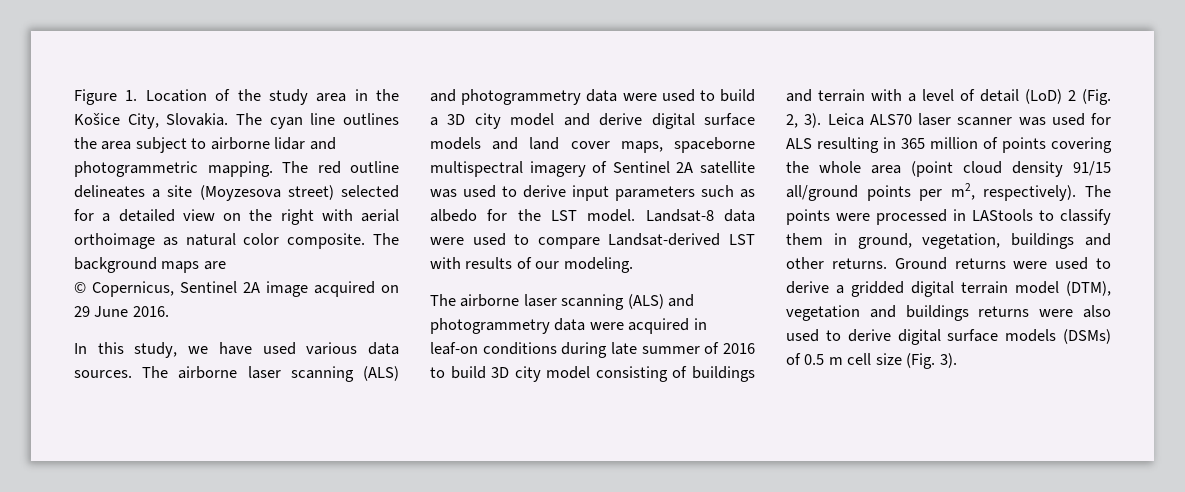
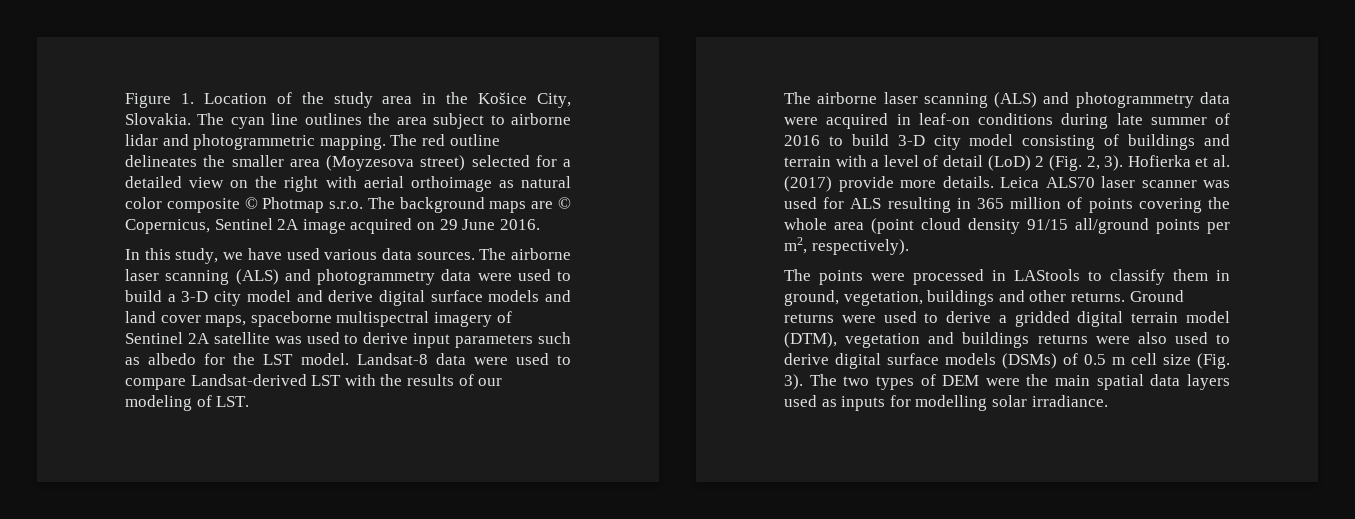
[152,185,193,198] a site -> [203,155,320,167] the smaller area
[287,233,366,249] composite. -> [166,197,364,213] composite © Photmap s.r.o.
(226, 265) // -> (554, 205) none
[447,114,466,125] 3D -> [181,291,209,302] 3-D
(461, 263) none -> [380,374,403,386] the
[563,257,633,273] modeling. -> [125,395,250,411] modeling of LST.
[491,367,510,378] 3D -> [897,135,925,146] 3-D
(822, 120) none -> [1127,155,1230,167] [784,176,994,192] Hofierka et al. (2017) provide more details.
(1077, 193) none -> (909, 247) //
(957, 360) none -> [809,374,1230,390] [784,395,1108,411] The two types of DEM were the main spatial data layers used as inputs for modelling solar irradiance.

